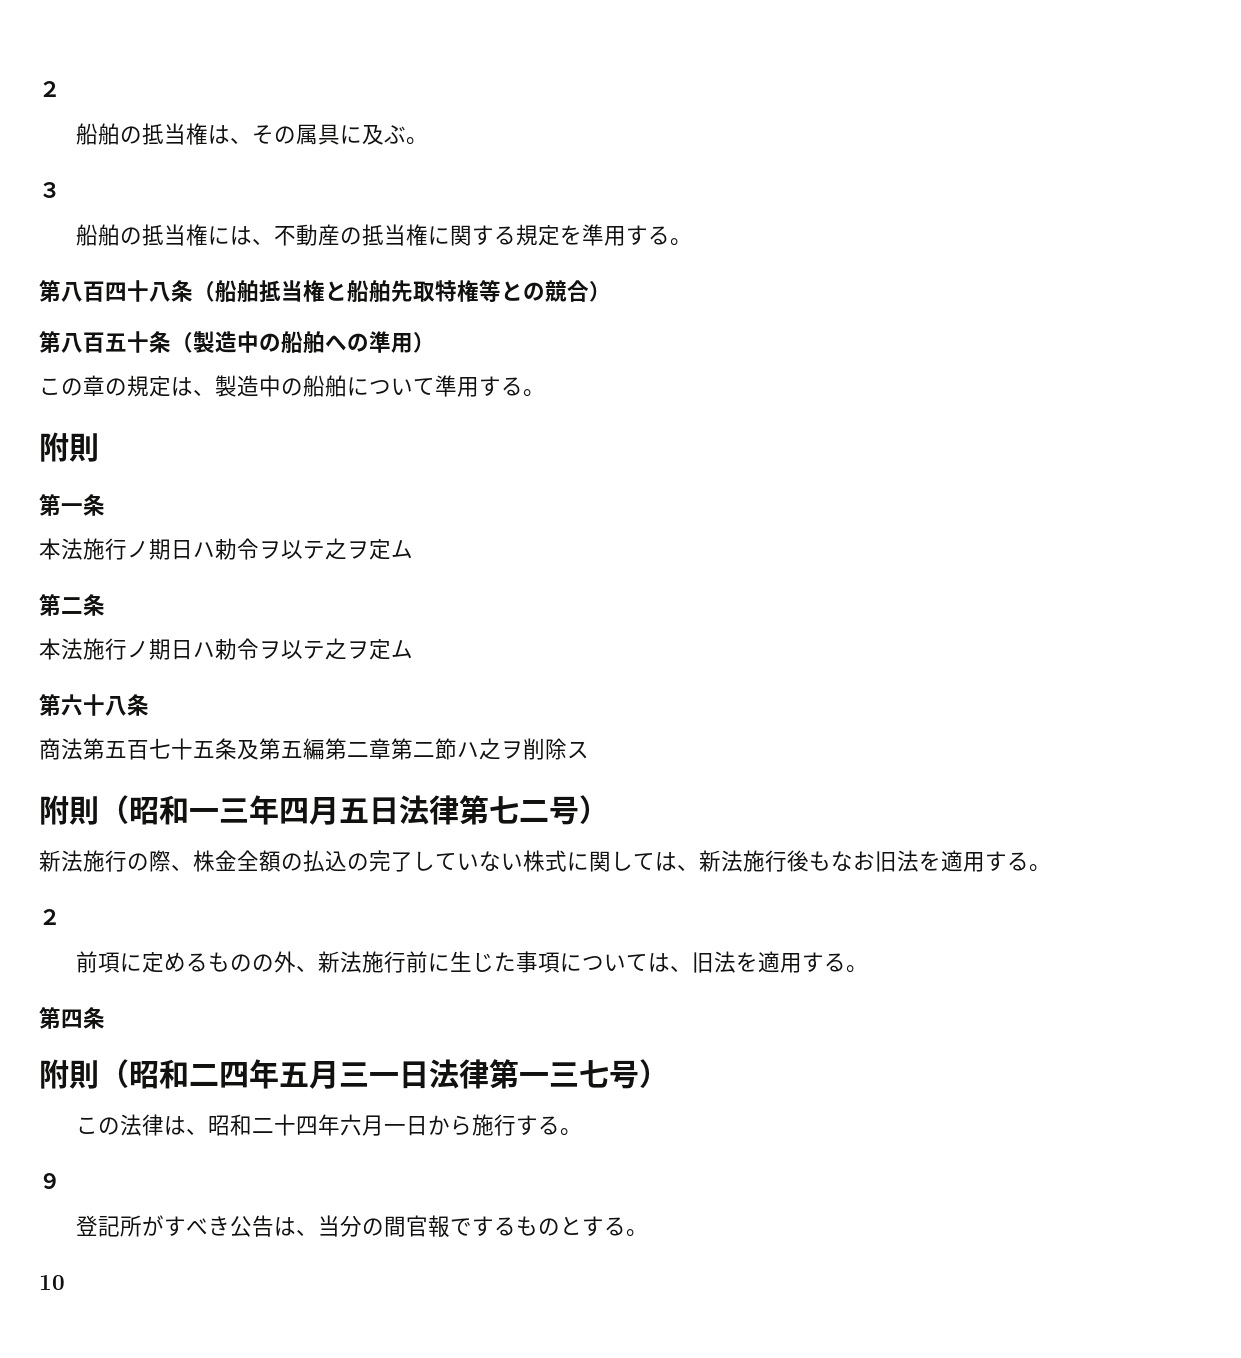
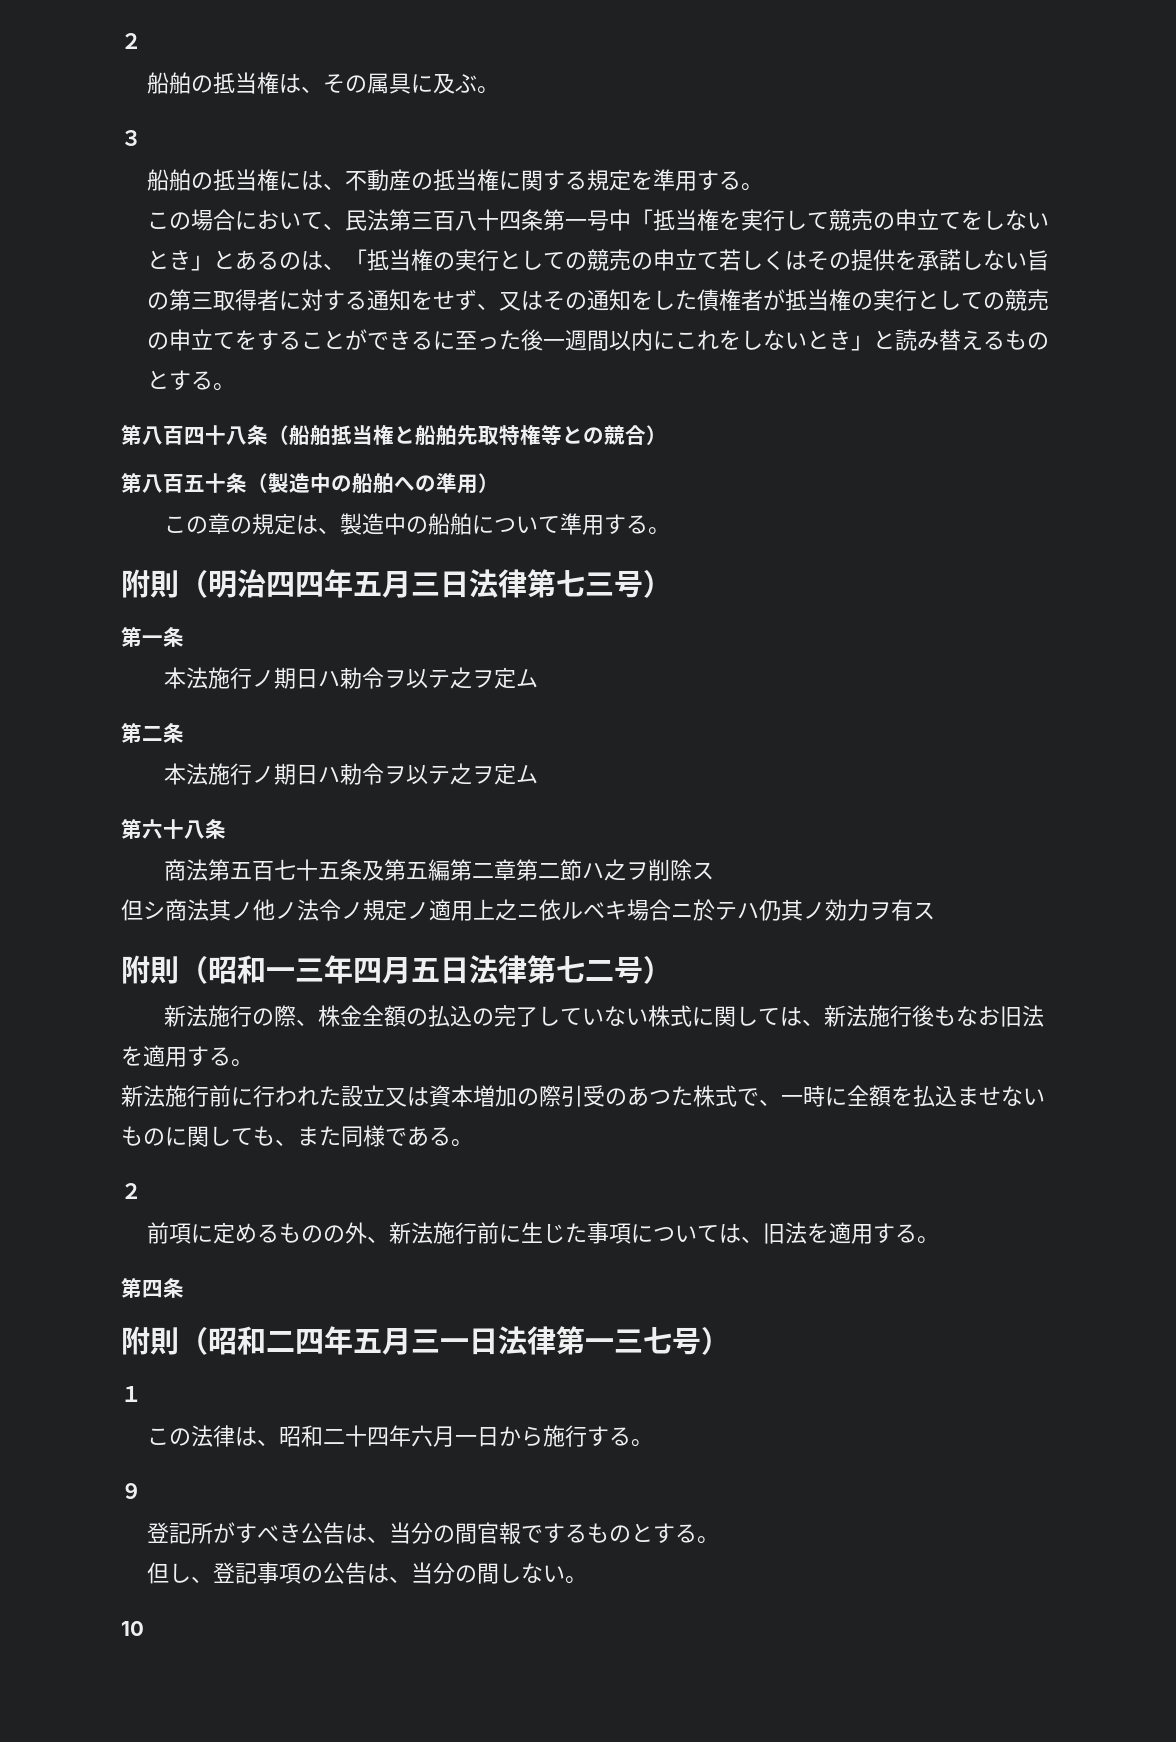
(693, 242) none -> [146,209,1049,231] [146,249,1049,271] [146,289,1049,311] [146,329,1049,351] [146,370,235,391] // この場合において、民法第三百八十四条第一号中「抵当権を実行して競売の申立てをしないとき」とあるのは、「抵当権の実行としての競売の申立て若しくはその提供を承諾しない旨の第三取得者に対する通知をせず、又はその通知をした債権者が抵当権の実行としての競売の申立てをすることができるに至った後一週間以内にこれをしないとき」と読み替えるものとする。
(99, 447) none -> [179,569,672,598] （明治四四年五月三日法律第七三号）
(589, 750) none -> [121,899,935,921] // 但シ商法其ノ他ノ法令ノ規定ノ適用上之ニ依ルベキ場合ニ於テハ仍其ノ効力ヲ有ス
(1051, 868) none -> [121,1085,1045,1107] [121,1125,473,1147] // 新法施行前に行われた設立又は資本増加の際引受のあつた株式で、一時に全額を払込ませないものに関しても、また同様である。
(669, 1073) none -> [121,1386,142,1402] // １
(649, 1233) none -> [146,1562,587,1584] // 但し、登記事項の公告は、当分の間しない。

